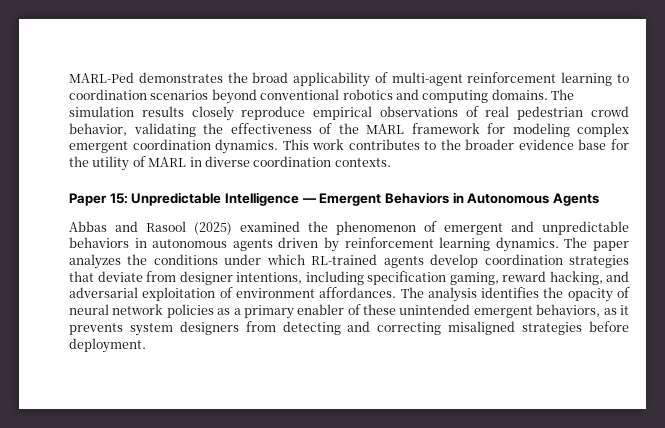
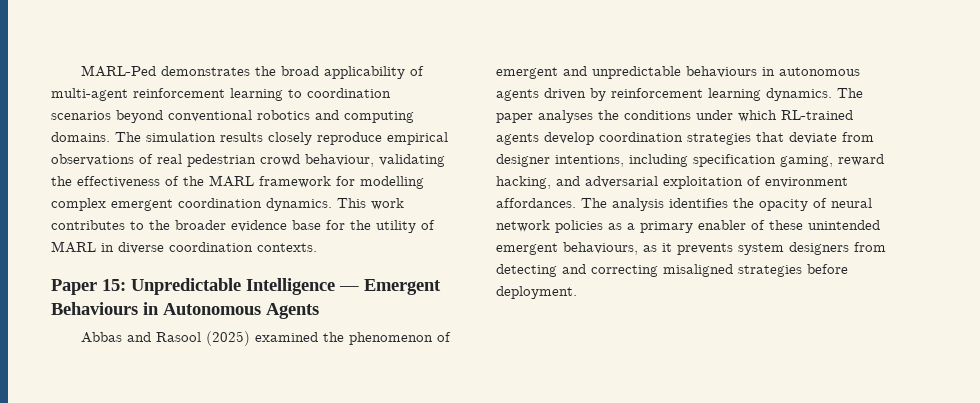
[69,123,127,136] behavior, -> [305,154,374,167] behaviour,
[512,123,570,137] modeling -> [360,176,424,189] modelling
[384,192,449,204] Behaviors -> [51,302,138,315] Behaviours
[69,237,129,248] behaviors -> [686,66,757,78] behaviours
[69,254,121,269] analyzes -> [538,110,593,123] analyses
[536,304,601,317] behaviors, -> [563,242,638,255] behaviours,

